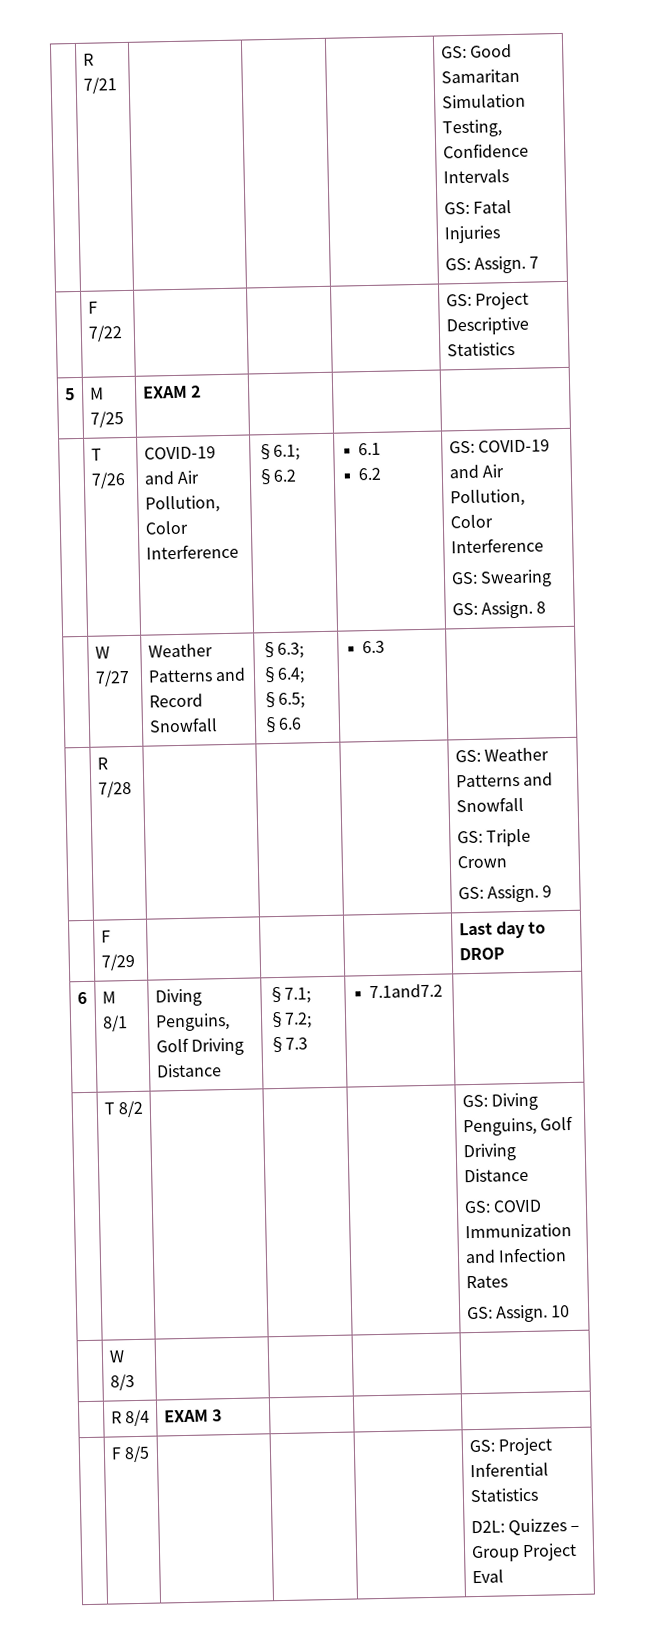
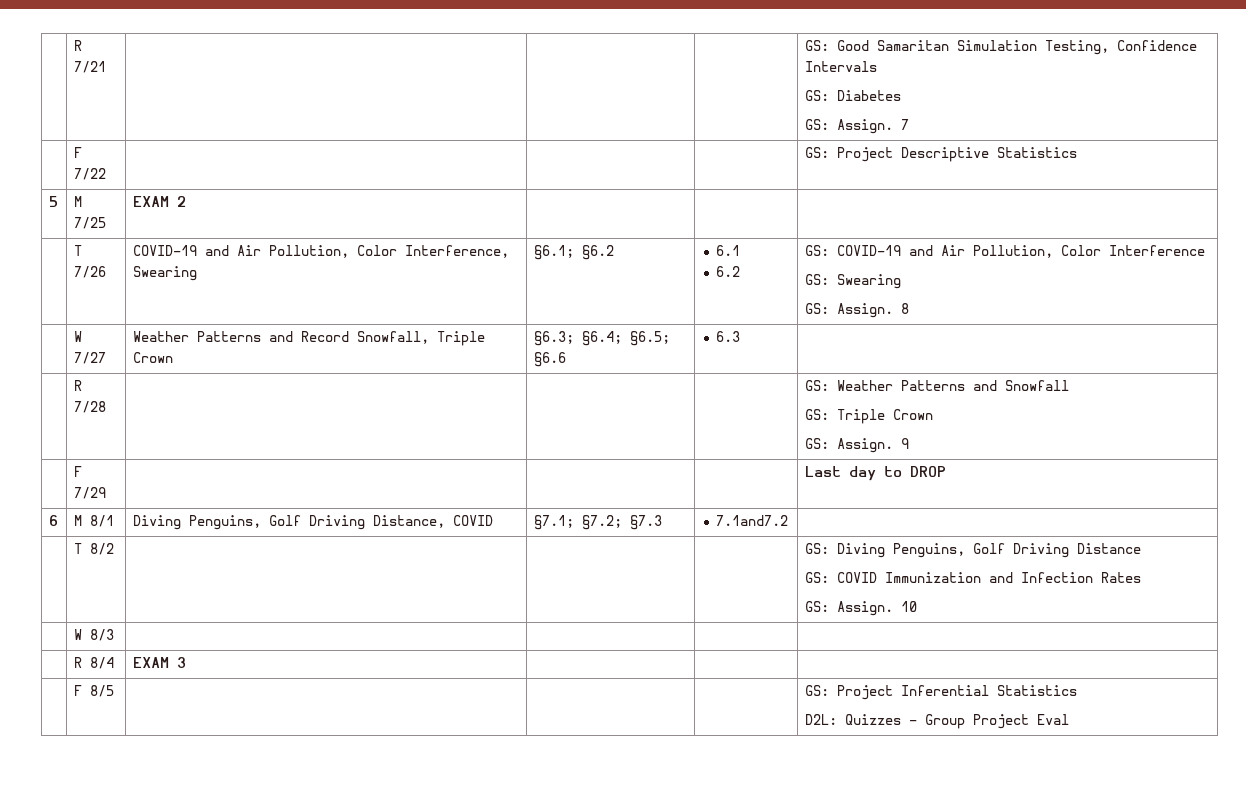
[473,200,513,214] [443,225,501,244] Fatal Injuries -> [836,90,901,101] Diabetes
[145,543,239,560] Interference -> [404,245,509,258] [132,266,197,281] Interference, Swearing
[148,717,218,733] Snowfall -> [356,331,485,346] [132,352,173,363] Snowfall, Triple Crown
[155,1063,222,1078] Distance -> [372,515,493,528] Distance, COVID

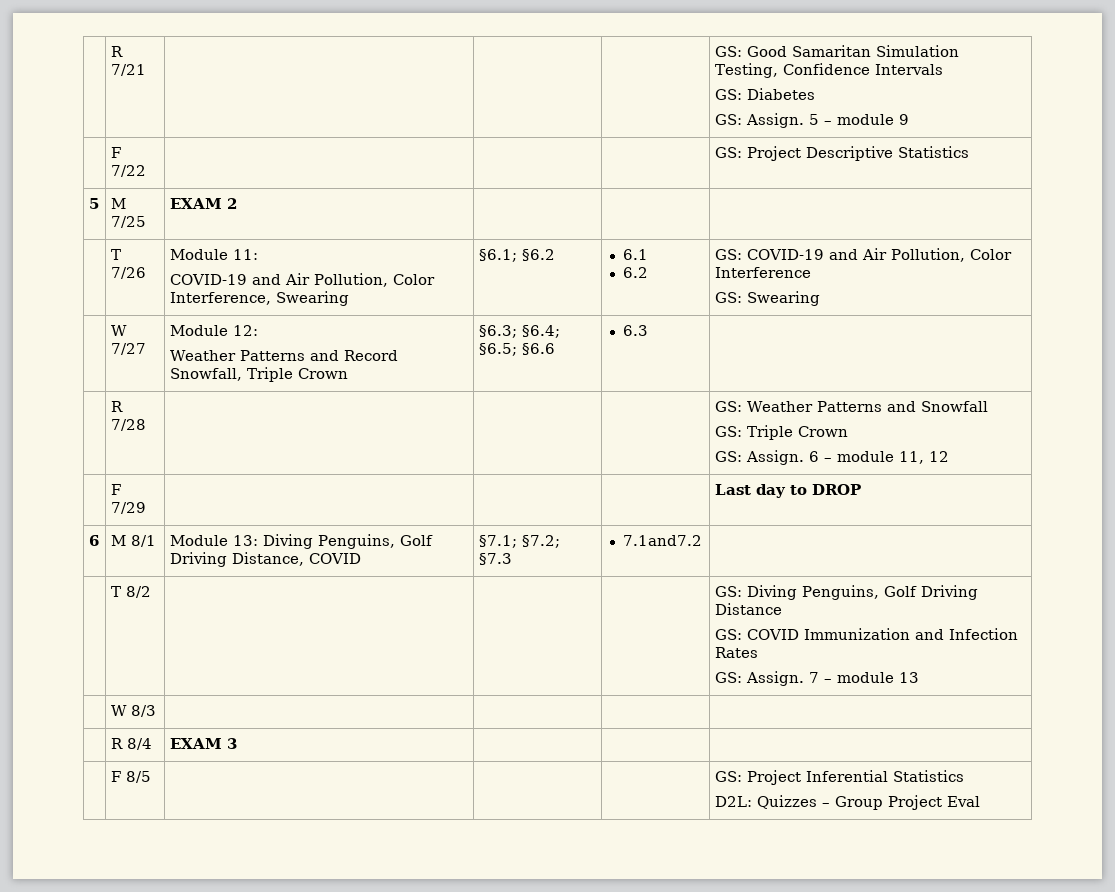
[900,119,909,130] 7 -> [808,114,909,125] 5 – module 9
(106, 272) none -> [169,249,258,260] Module 11: //
[804,303,909,318] // GS: Assign. 8 -> (820, 298) none
(106, 358) none -> [169,325,258,336] Module 12: //
[900,438,909,449] 9 -> [808,451,949,464] 6 – module 11, 12
(114, 521) none -> [169,535,258,546] Module 13:
[900,601,917,612] 10 -> [808,672,919,683] 7 – module 13

